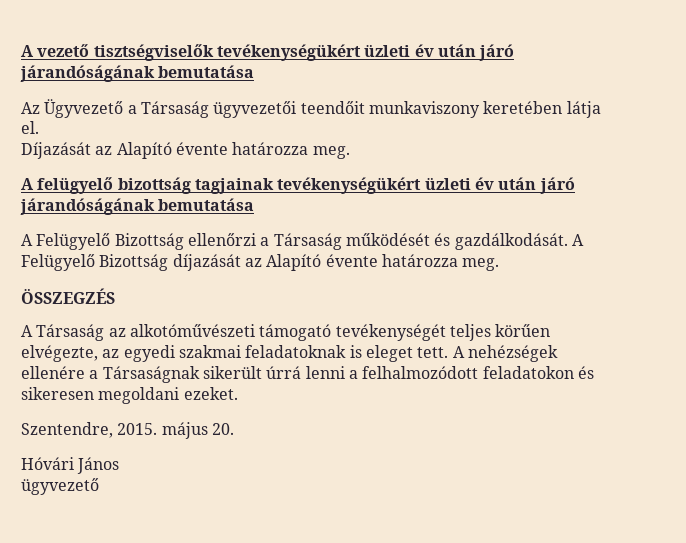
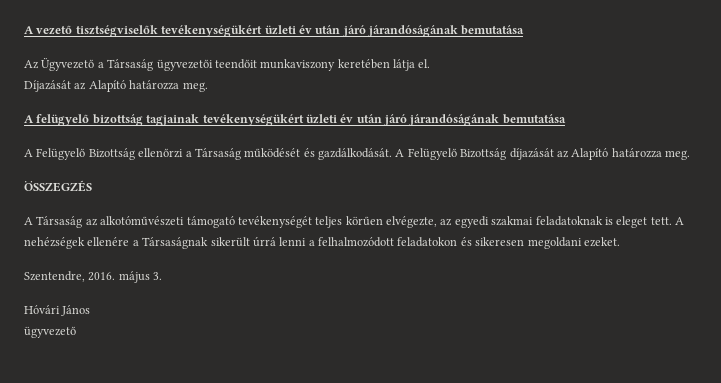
[175,142,228,155] évente -> (126, 86) none
[325,254,378,267] évente -> (609, 154) none
[117,422,234,439] 2015. május 20. -> [88,271,163,283] 2016. május 3.

